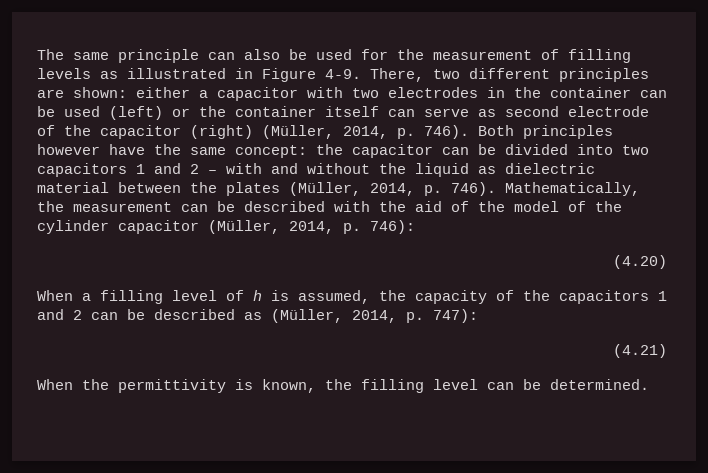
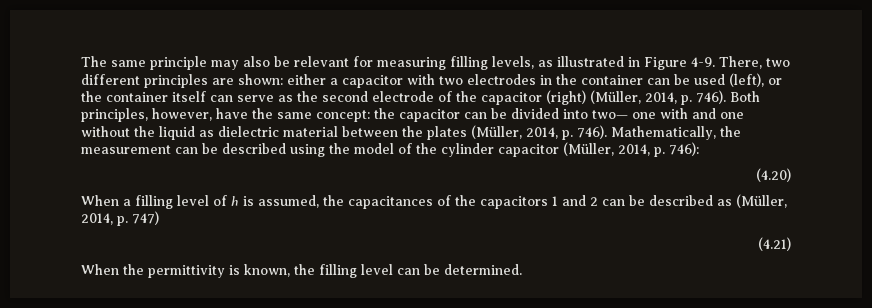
[208,52,235,60] can -> [211,60,239,70] may
[316,49,631,63] [37,68,91,79] used for the measurement of filling levels -> [294,56,534,70] relevant for measuring filling levels,
[109,106,163,120] (left) -> [729,73,764,87] (left),
(496, 113) none -> [297,91,318,102] the
[523,125,613,139] [37,144,100,155] principles however -> [81,108,212,122] principles, however,
[622,145,649,155] [37,163,217,177] two capacitors 1 and 2 – -> [592,110,656,119] two— one
(298, 168) none -> [720,112,744,119] one
[334,201,469,212] with the aid of -> [290,144,325,157] using
[415,290,487,304] capacity -> [348,196,433,209] capacitances
[433,309,478,323] 747): -> [132,211,159,225] 747)

